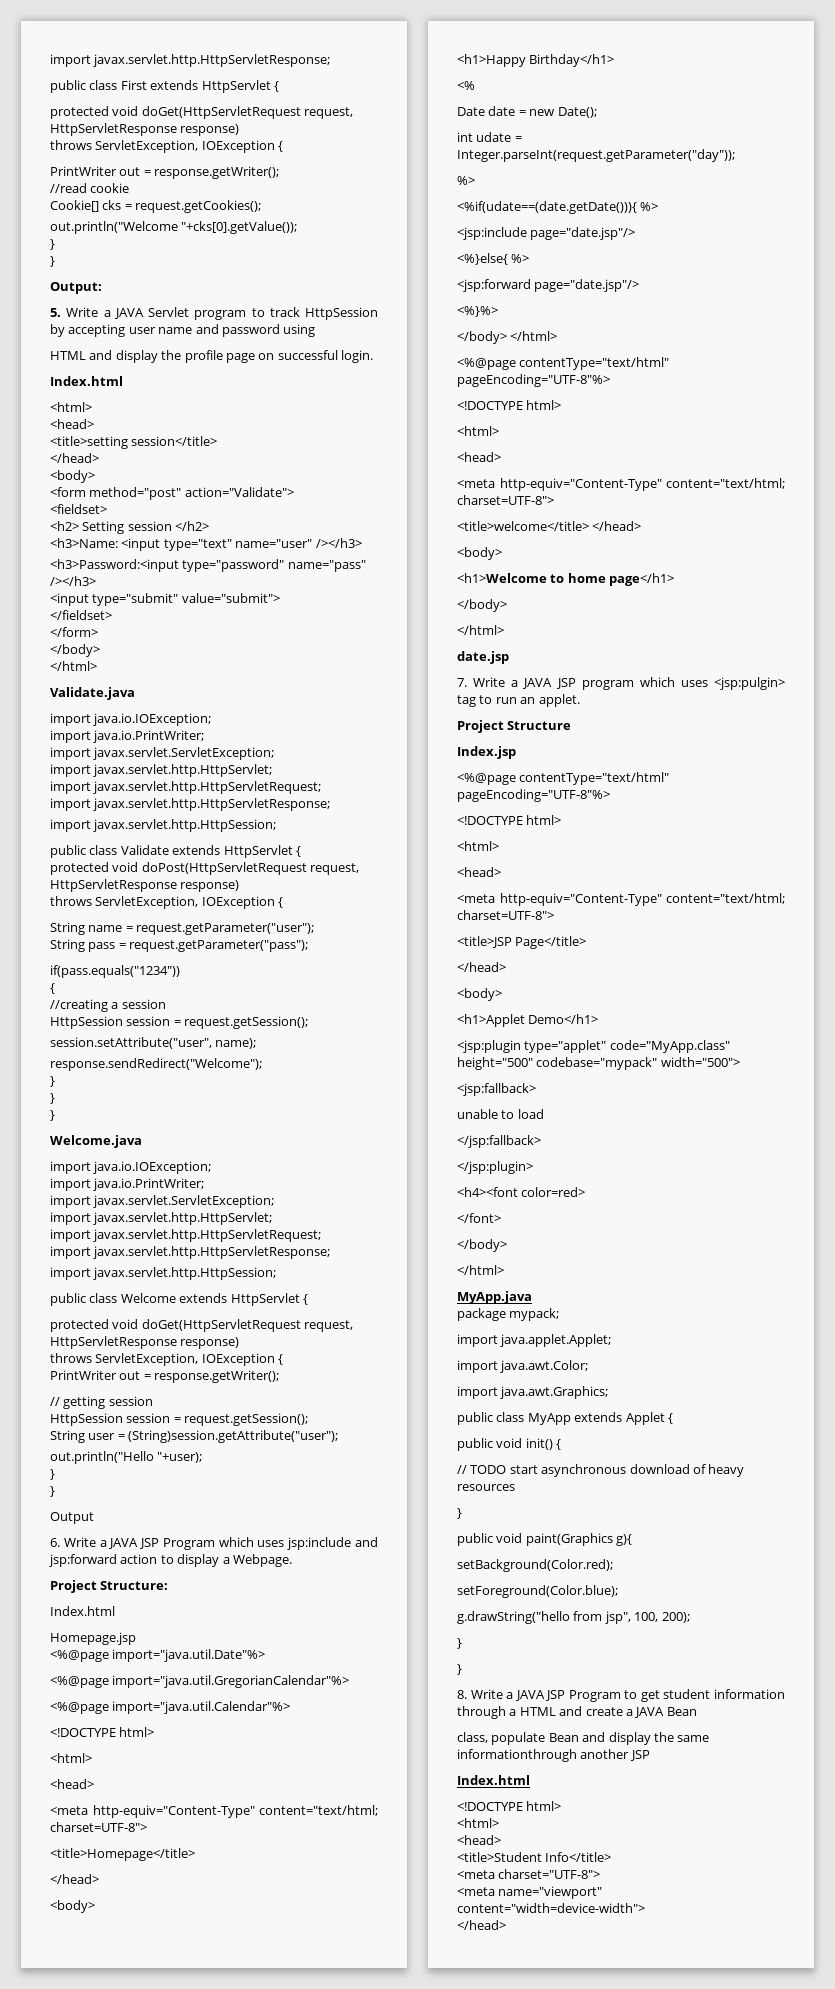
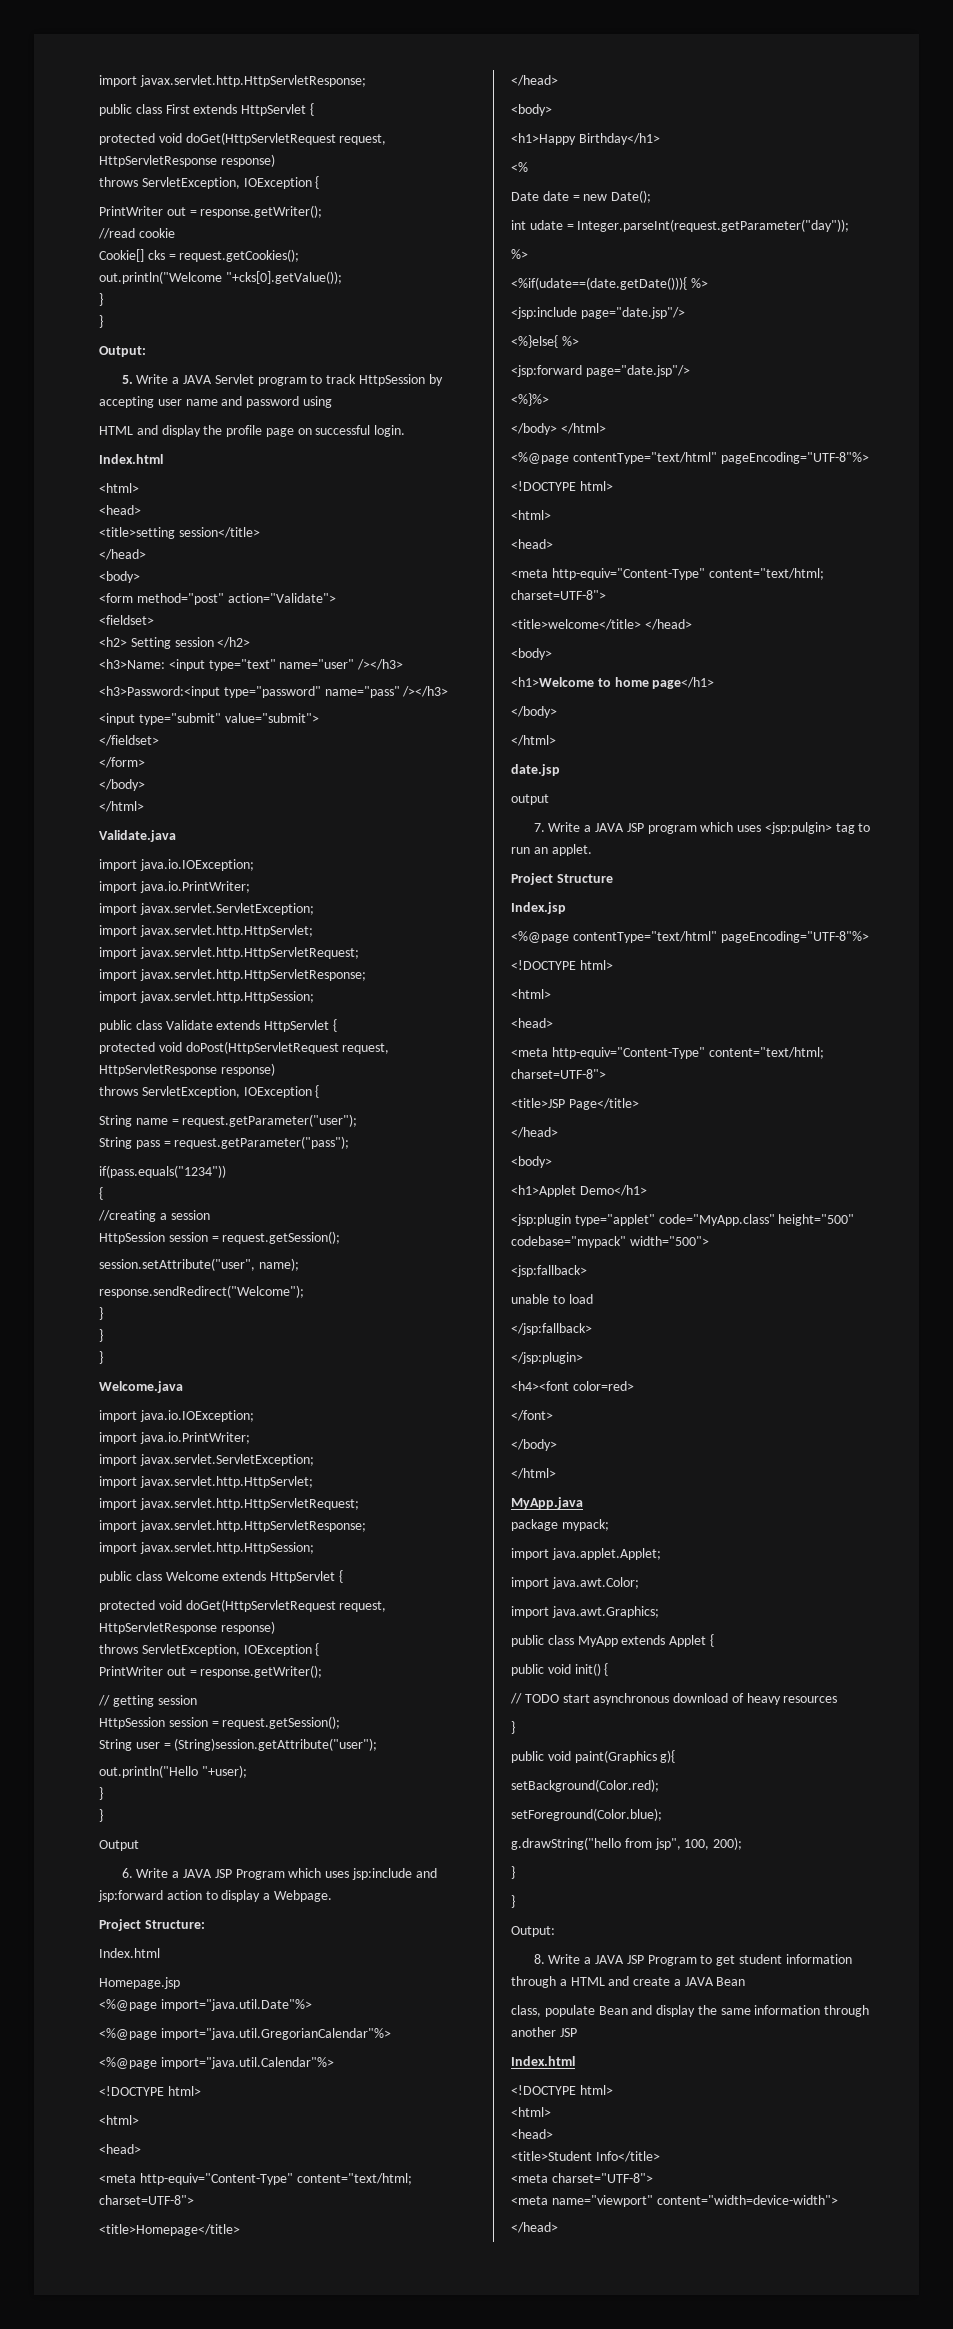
(509, 657) none -> [511,794,549,805] // output
(462, 1669) none -> [511,1926,555,1937] // Output:
[457,1749,577,1762] informationthrough -> [754,2005,870,2017] information through

